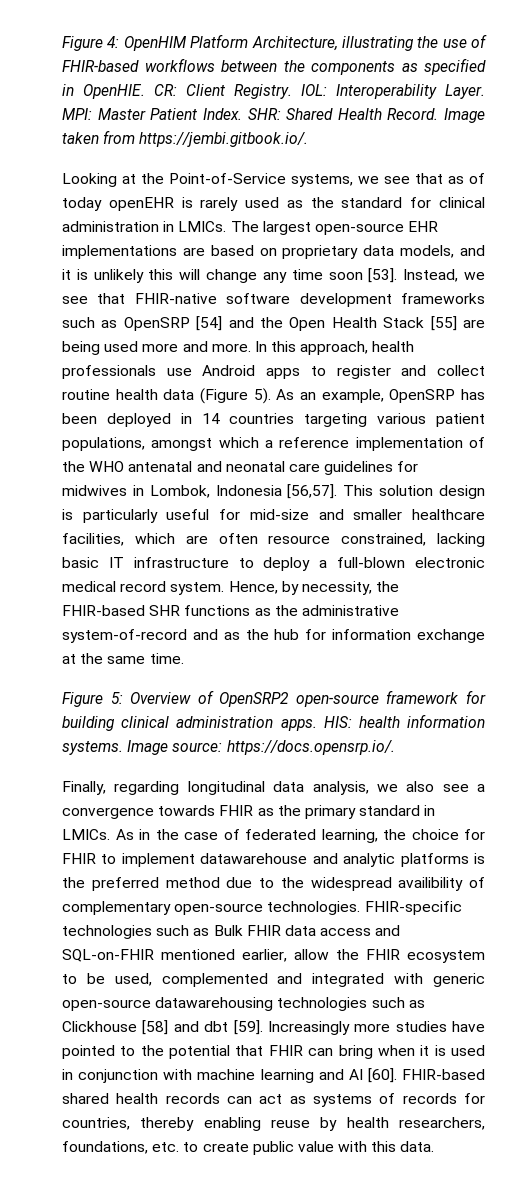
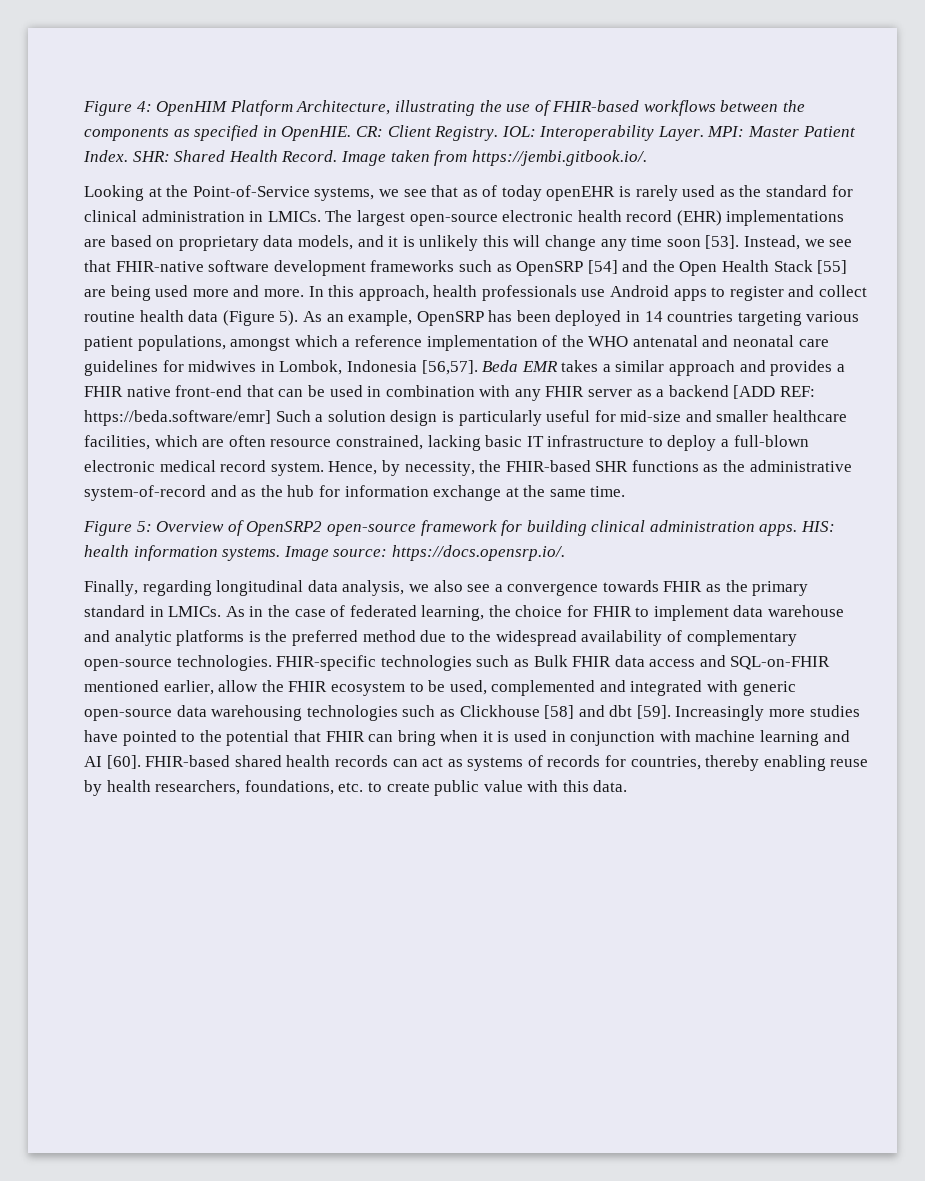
[408,221,439,232] EHR -> [502,210,722,226] electronic health record (EHR)
[343,485,374,496] This -> [482,360,845,376] [84,385,816,401] [84,410,324,426] Beda EMR takes a similar approach and provides a FHIR native front-end that can be used in combination with any FHIR server as a backend [ADD REF: https://beda.software/emr] Such a
[200,853,308,864] datawarehouse -> [733,605,845,617] data warehouse
[398,877,464,891] availibility -> [581,630,663,646] availability
[155,997,274,1011] datawarehousing -> [176,705,303,721] data warehousing

